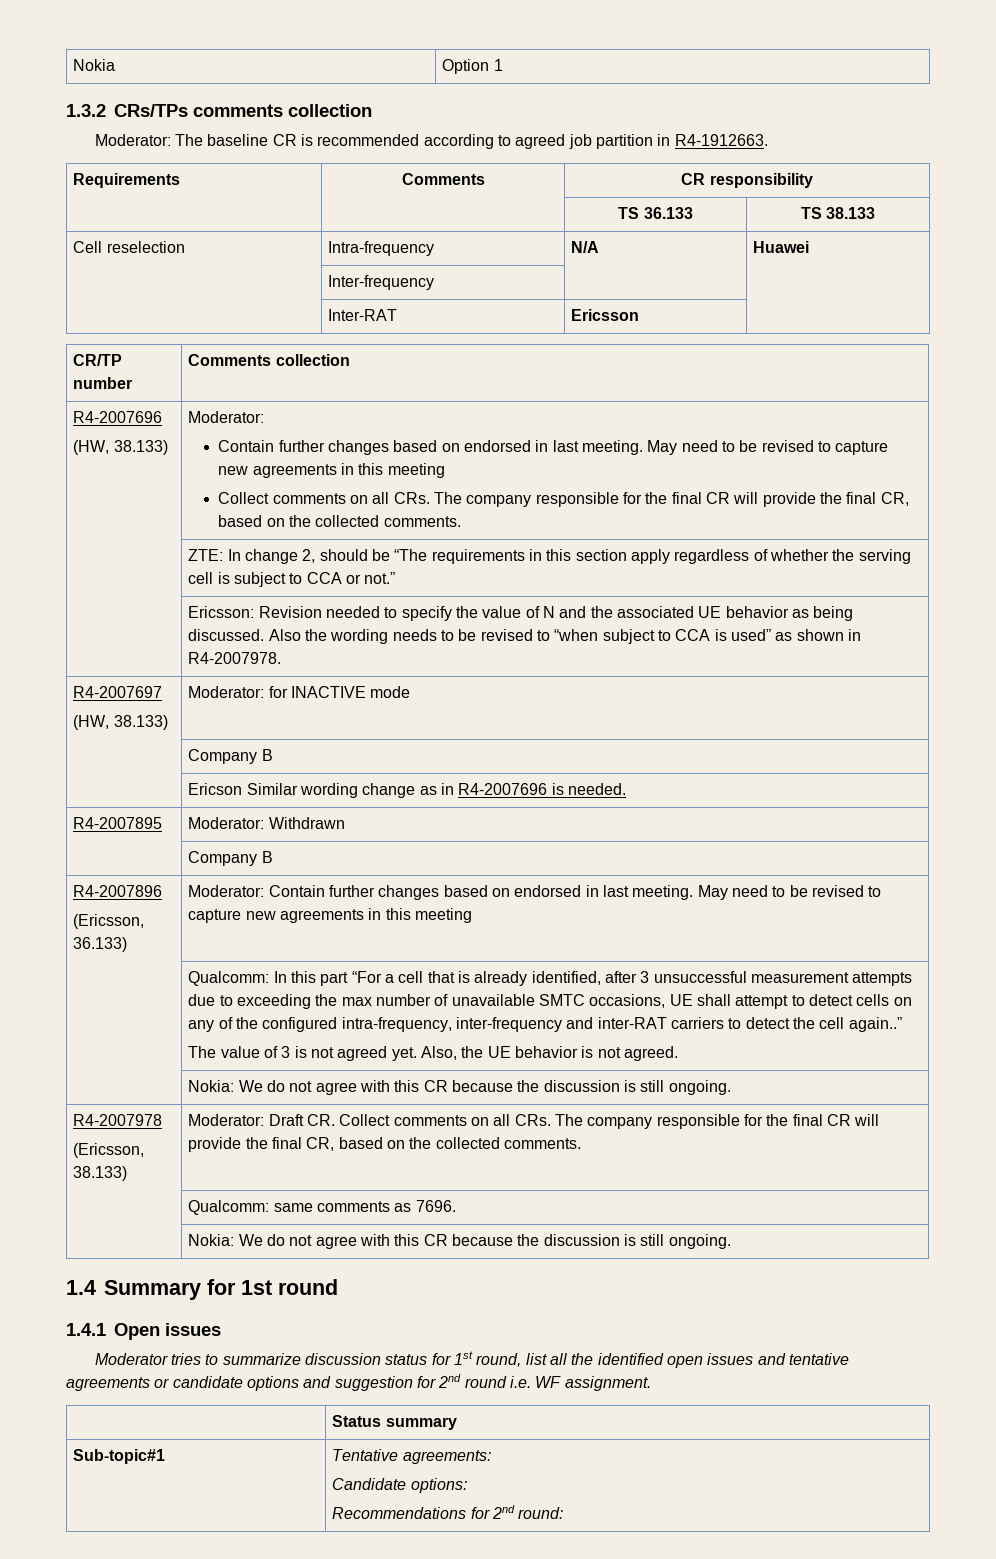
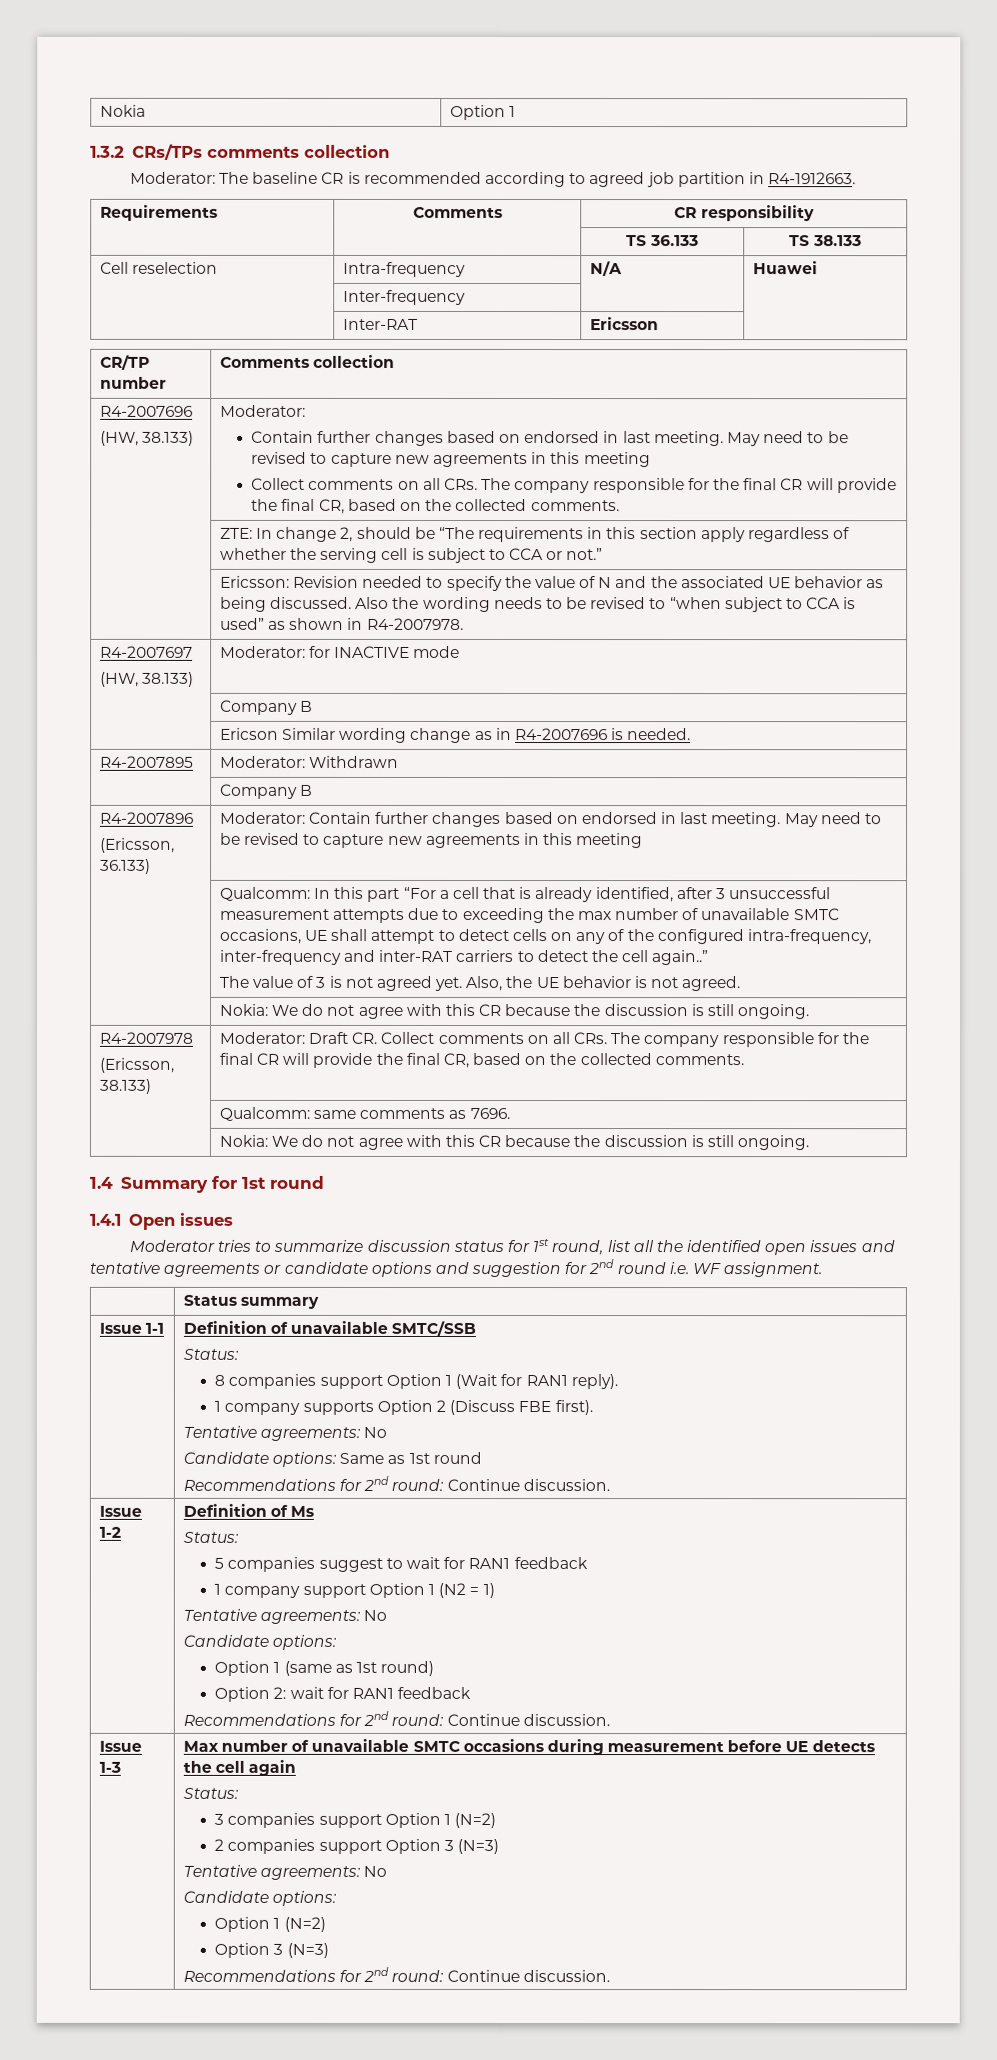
[73,1449,166,1464] [332,1449,491,1464] [332,1478,467,1493] [332,1505,564,1519] Sub-topic#1 | Tentative agreements: // Candidate options: // Recommendations for 2nd round: -> [98,1322,164,1334] [182,1320,477,1336] [182,1348,239,1360] [214,1373,618,1390] [214,1399,593,1416] [182,1425,388,1441] [182,1451,482,1467] [182,1475,610,1492] [98,1505,142,1517] [98,1526,121,1538] [182,1503,315,1517] [182,1531,239,1543] [214,1556,588,1572] [214,1582,495,1598] [182,1608,388,1624] [182,1634,337,1650] [214,1660,435,1676] [214,1686,472,1702] [182,1710,610,1727] [98,1740,142,1752] [98,1761,121,1773] [182,1738,875,1756] [182,1759,297,1776] [182,1787,239,1799] [214,1812,497,1828] [214,1838,500,1855] [182,1864,388,1880] [182,1890,337,1906] [214,1916,326,1932] [214,1942,329,1958] [182,1966,610,1983] Issue 1-1 | Definition of unavailable SMTC/SSB // Status: // 8 companies support Option 1 (Wait for RAN1 reply). // 1 company supports Option 2 (Discuss FBE first). // Tentative agreements: No // Candidate options: Same as 1st round // Recommendations for 2nd round: Continue discussion. // Issue 1-2 | Definition of Ms // Status: // 5 companies suggest to wait for RAN1 feedback // 1 company support Option 1 (N2 = 1) // Tentative agreements: No // Candidate options: // Option 1 (same as 1st round) // Option 2: wait for RAN1 feedback // Recommendations for 2nd round: Continue discussion. // Issue 1-3 | Max number of unavailable SMTC occasions during measurement before UE detects the cell again // Status: // 3 companies support Option 1 (N=2) // 2 companies support Option 3 (N=3) // Tentative agreements: No // Candidate options: // Option 1 (N=2) // Option 3 (N=3) // Recommendations for 2nd round: Continue discussion.

